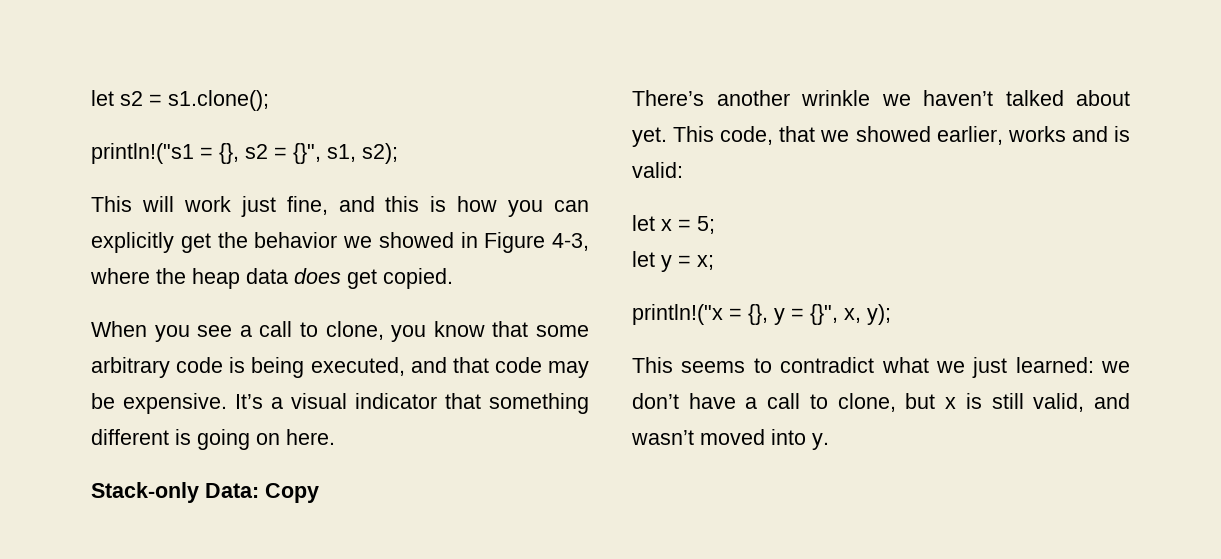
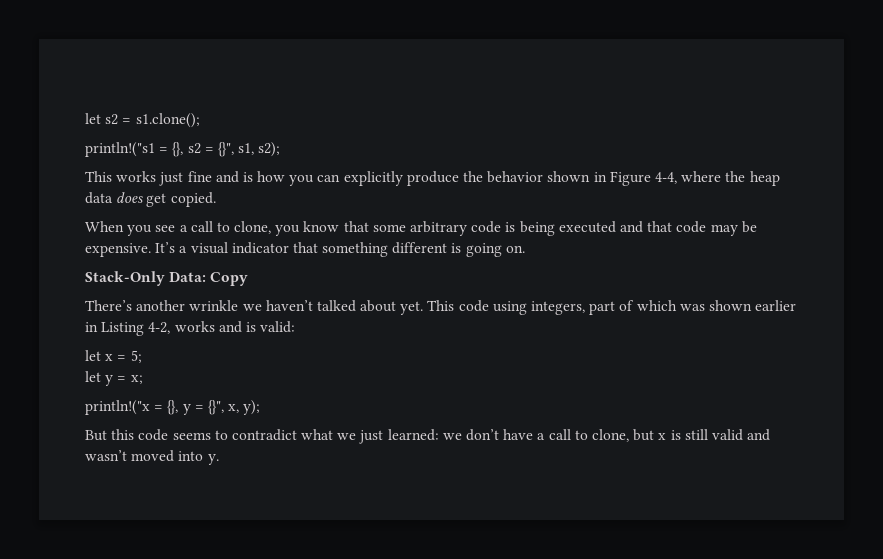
[141,196,420,217] will work just fine, and this -> [116,171,239,186] works just fine and
[180,233,211,253] get -> [406,171,459,186] produce
[343,232,454,248] we showed -> [547,171,591,182] shown
[552,233,589,251] 4-3, -> [654,172,677,184] 4-4,
[310,357,405,376] executed, -> [558,221,616,233] executed
[256,429,335,445] [91,482,199,503] on here. // Stack-only -> [505,245,525,253] [85,271,165,286] on. // Stack-Only
[720,126,1003,145] code, that we showed earlier, -> [458,300,797,315] [85,322,171,336] code using integers, part of which was shown earlier in Listing 4-2,
[632,357,673,373] This -> [85,429,169,441] But this code
[1033,393,1085,412] valid, -> [711,429,743,441] valid

